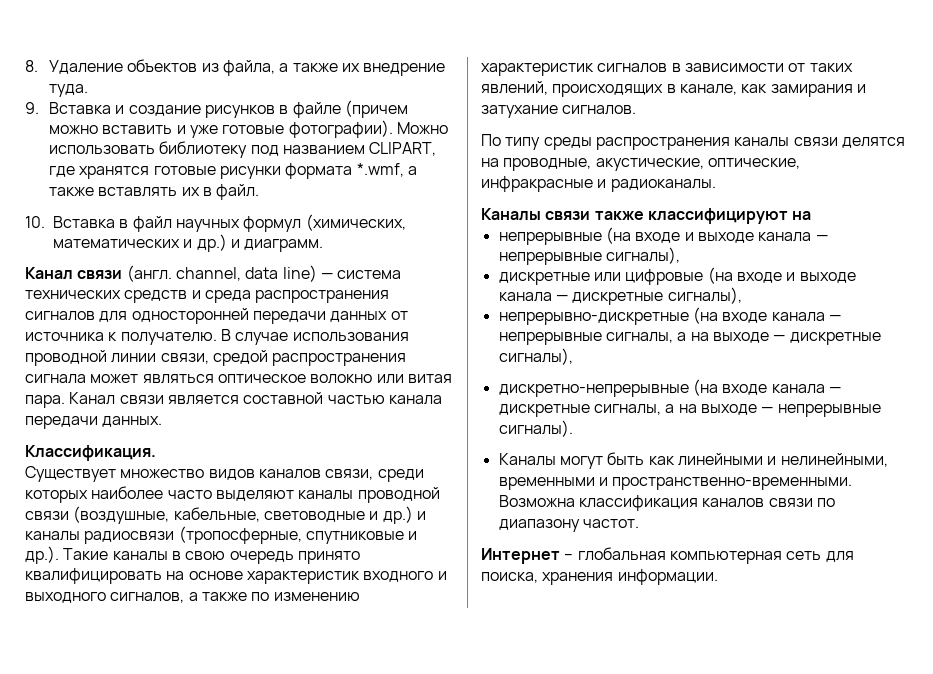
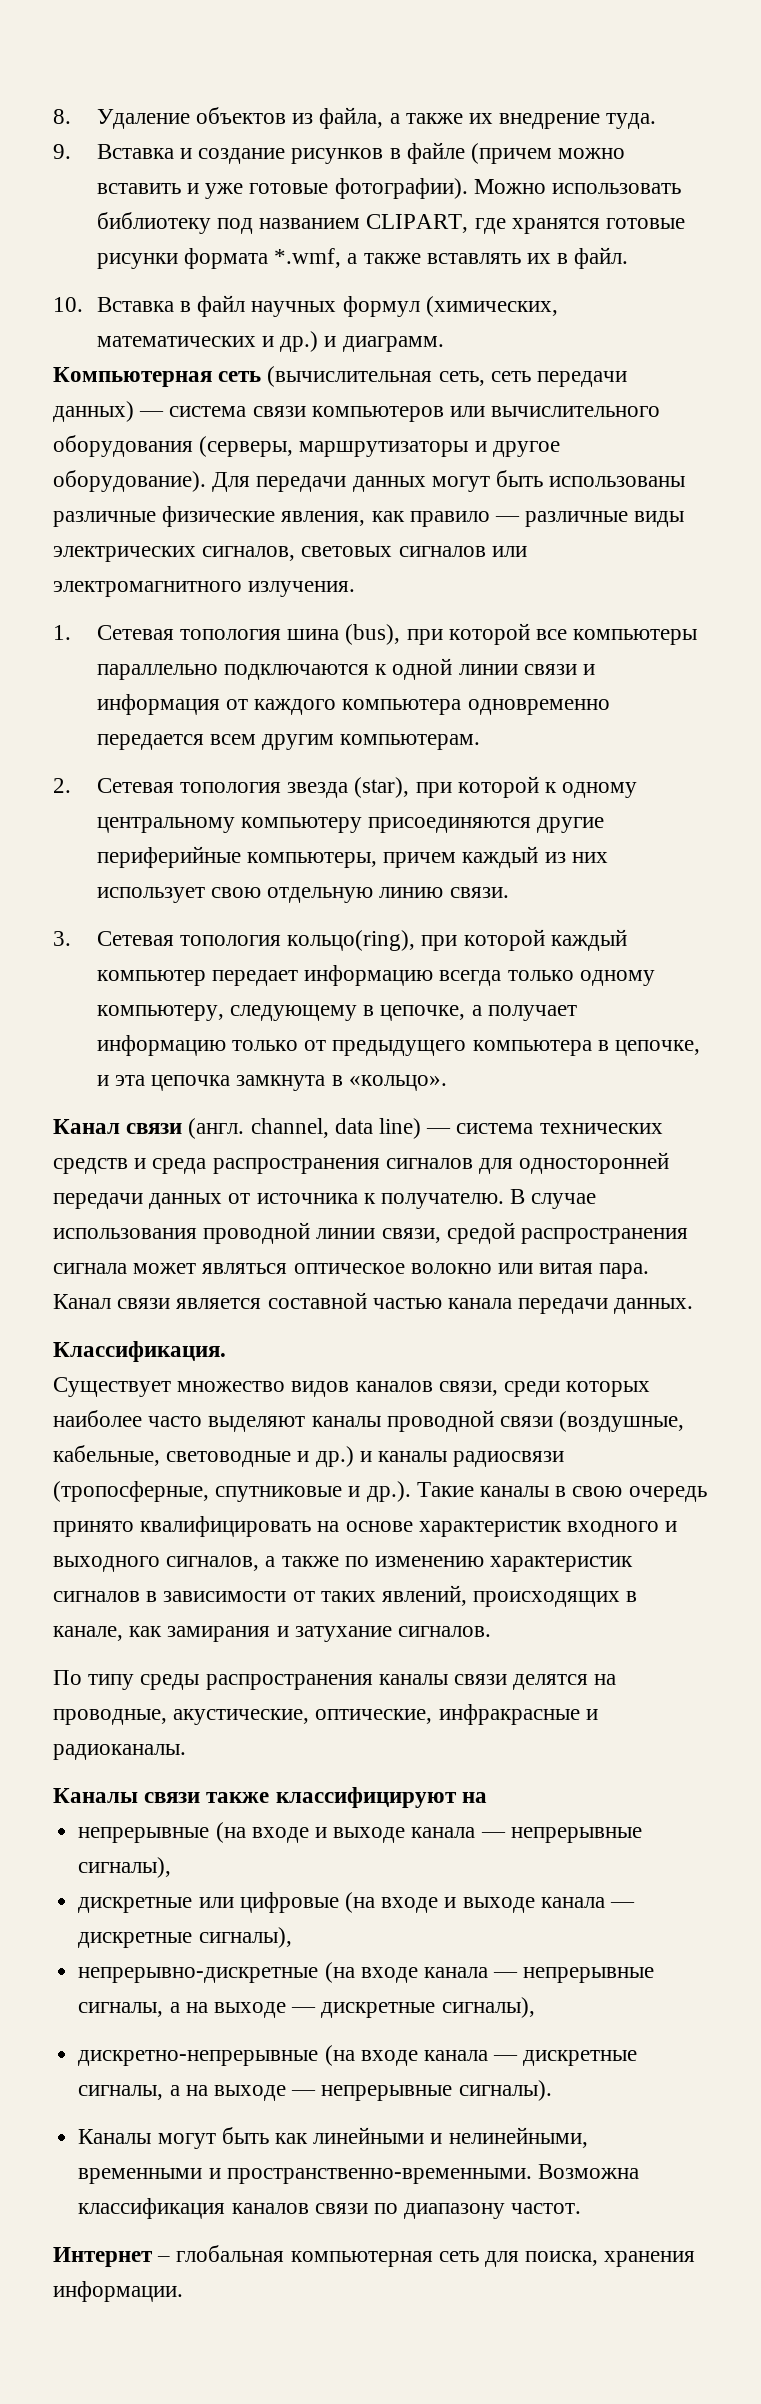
(324, 245) none -> [53,366,628,387] [53,401,661,422] [53,435,560,457] [53,470,686,492] [53,506,685,527] [53,546,527,562] [53,581,356,597] [53,623,698,645] [96,658,596,680] [96,694,610,715] [96,734,481,750] [53,776,638,798] [96,817,605,833] [96,846,608,868] [96,887,509,903] [53,929,627,951] [96,965,655,986] [96,1005,577,1021] [96,1035,701,1056] [96,1075,447,1091] // Компьютерная сеть (вычислительная сеть, сеть передачи данных) — система связи компьютеров или вычислительного оборудования (серверы, маршрутизаторы и другое оборудование). Для передачи данных могут быть использованы различные физические явления, как правило — различные виды электрических сигналов, световых сигналов или электромагнитного излучения. // 1. Сетевая топология шина (bus), при которой все компьютеры параллельно подключаются к одной линии связи и информация от каждого компьютера одновременно передается всем другим компьютерам. // 2. Cетевая топология звезда (star), при которой к одному центральному компьютеру присоединяются другие периферийные компьютеры, причем каждый из них использует свою отдельную линию связи. // 3. Cетевая топология кольцо(ring), при которой каждый компьютер передает информацию всегда только одному компьютеру, следующему в цепочке, а получает информацию только от предыдущего компьютера в цепочке, и эта цепочка замкнута в «кольцо».

